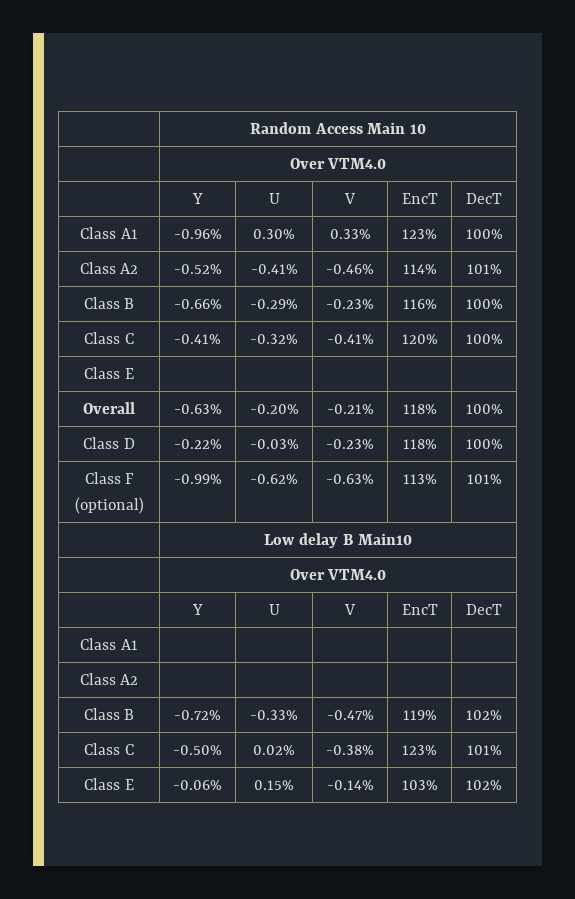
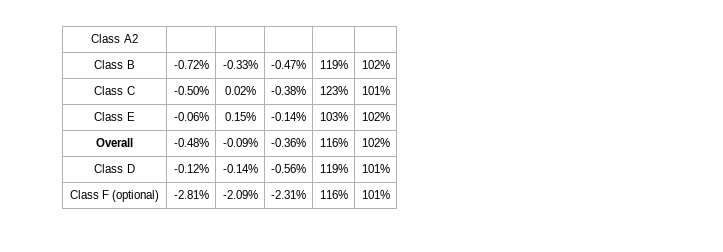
[249,122,427,134] [289,158,387,169] [191,193,203,204] [268,193,280,204] [344,193,356,204] [401,193,438,204] [466,193,502,204] [80,227,138,239] [173,229,222,239] [253,229,295,239] [329,229,371,239] [402,229,437,239] [465,229,503,239] [79,262,139,274] [173,264,222,274] [250,264,298,274] [326,264,374,274] [402,264,437,274] [466,264,502,274] [83,297,135,309] [173,299,222,309] [250,299,298,309] [326,299,374,309] [402,299,437,309] [465,299,503,309] [84,332,134,344] [174,334,221,344] [250,334,298,344] [326,334,374,344] [401,334,438,344] [465,334,503,344] [84,367,134,379] [83,402,135,414] [173,404,222,414] [249,404,299,414] [326,404,374,414] [402,404,437,414] [465,404,503,414] [83,437,135,449] [173,439,222,449] [249,439,299,449] [326,439,374,449] [402,439,437,449] [465,439,503,449] [84,472,135,484] [74,497,144,514] [173,474,222,484] [250,474,298,484] [326,474,374,484] [402,474,437,484] [466,474,502,484] [264,533,412,548] [289,569,387,580] [191,604,203,615] [268,604,280,615] [344,604,356,615] [401,604,438,615] [466,604,502,615] [80,638,138,650] | Random Access Main 10 // | Over VTM4.0 // | Y | U | V | EncT | DecT // Class A1 | -0.96% | 0.30% | 0.33% | 123% | 100% // Class A2 | -0.52% | -0.41% | -0.46% | 114% | 101% // Class B | -0.66% | -0.29% | -0.23% | 116% | 100% // Class C | -0.41% | -0.32% | -0.41% | 120% | 100% // Class E | | | | | // Overall | -0.63% | -0.20% | -0.21% | 118% | 100% // Class D | -0.22% | -0.03% | -0.23% | 118% | 100% // Class F (optional) | -0.99% | -0.62% | -0.63% | 113% | 101% // | Low delay B Main10 // | Over VTM4.0 // | Y | U | V | EncT | DecT // Class A1 | | | | | // -> (91, 38) none
(502, 785) none -> [96,138,133,147] [173,138,209,147] [222,138,258,147] [271,138,306,147] [319,138,348,147] [361,138,390,147] [94,164,135,173] [173,164,209,173] [222,164,258,173] [271,164,306,173] [319,164,348,173] [361,164,390,173] [69,190,160,202] [173,190,209,199] [222,190,258,199] [271,190,306,199] [319,190,348,199] [361,190,390,199] // Overall | -0.48% | -0.09% | -0.36% | 116% | 102% // Class D | -0.12% | -0.14% | -0.56% | 119% | 101% // Class F (optional) | -2.81% | -2.09% | -2.31% | 116% | 101%

